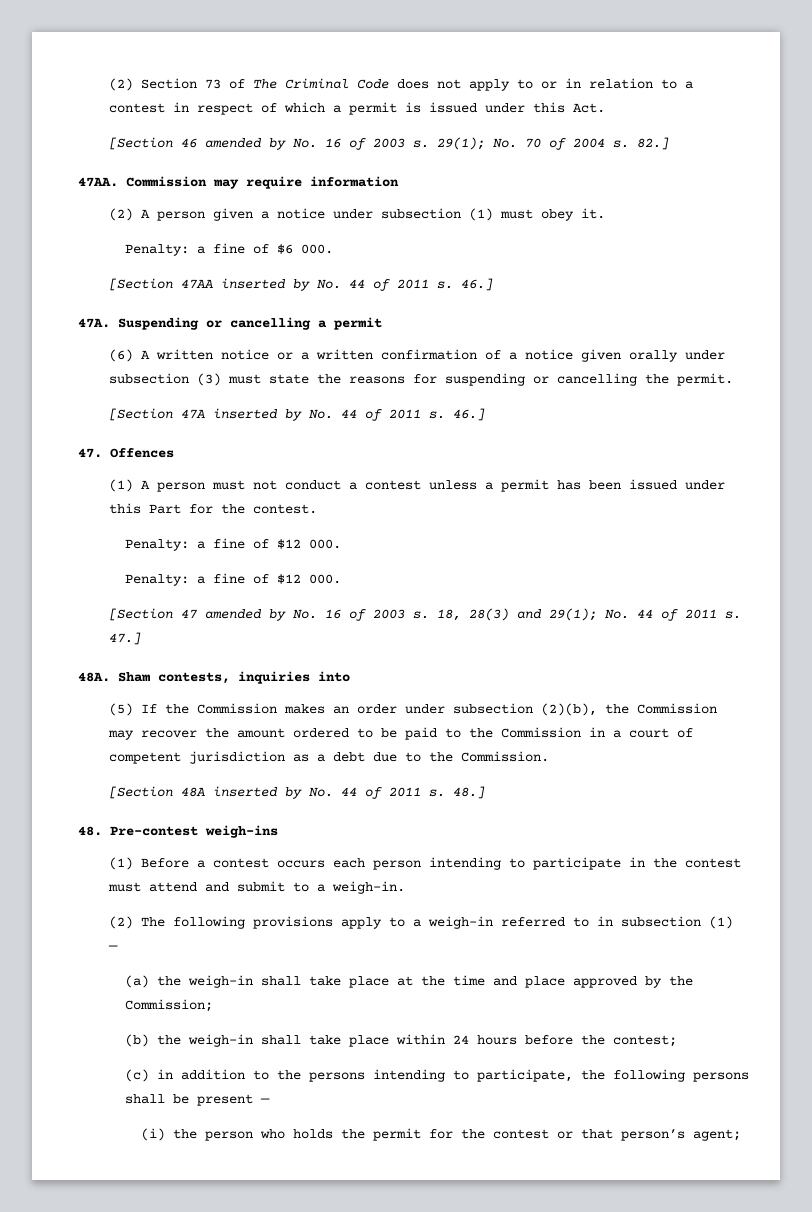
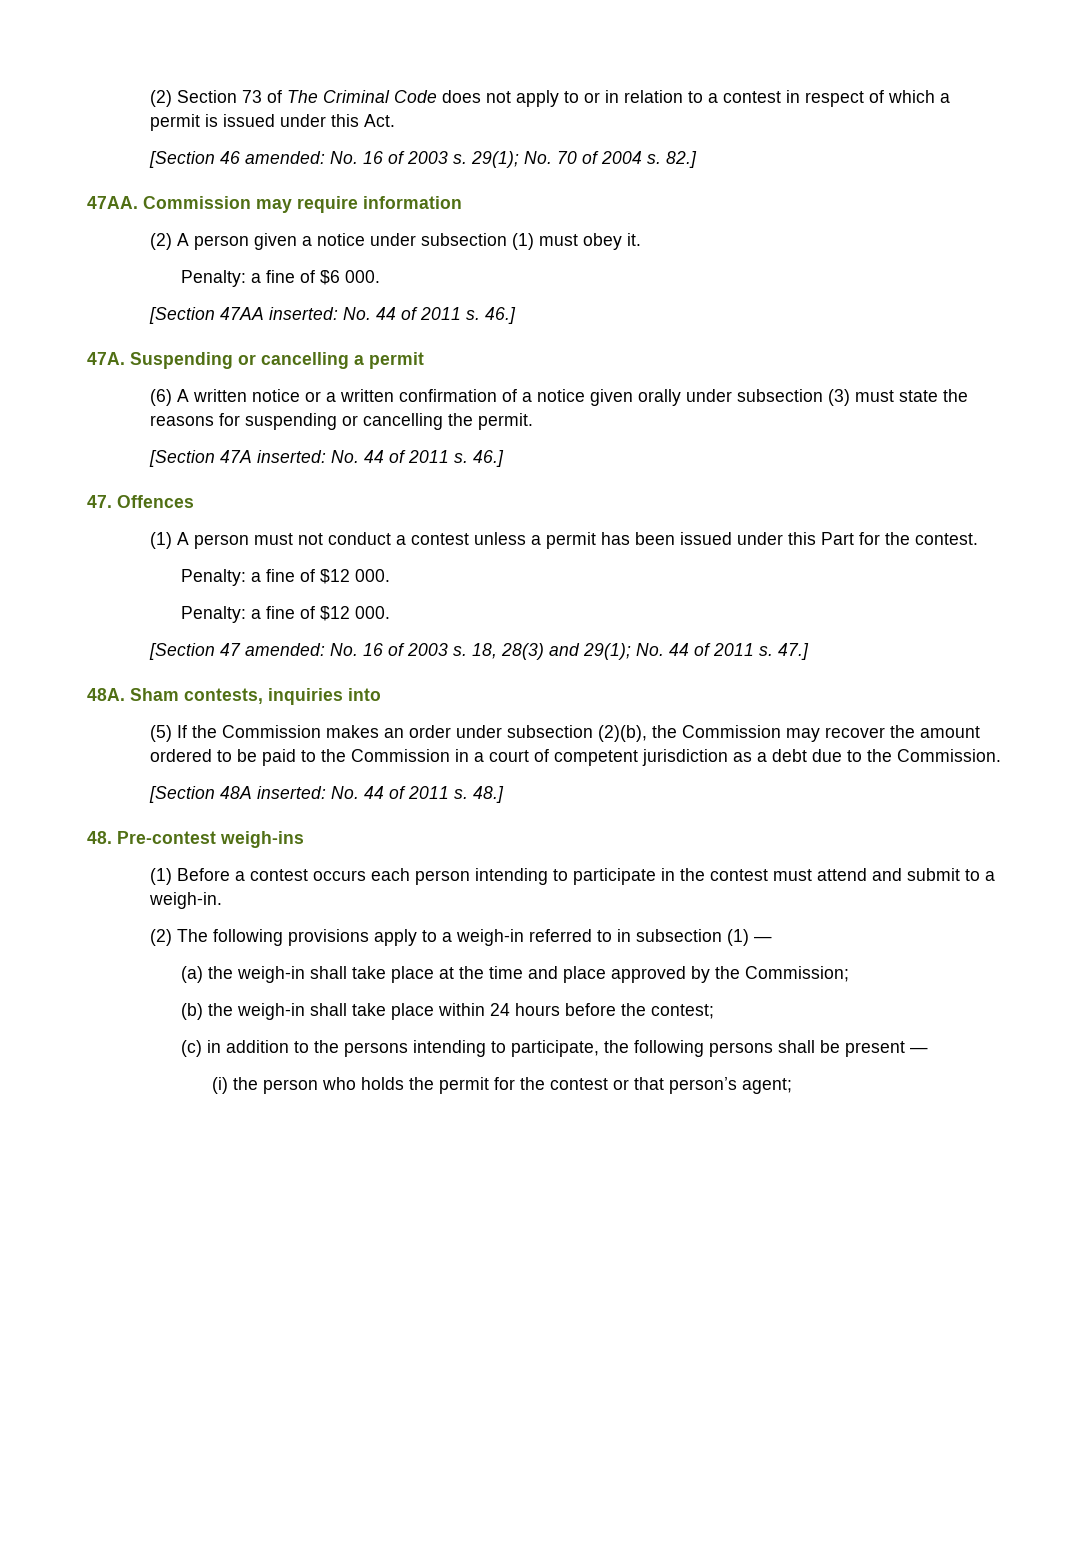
[205,138,287,150] amended by -> [244,151,325,164] amended:
[221,278,311,291] inserted by -> [268,307,338,320] inserted:
[213,408,303,421] inserted by -> [256,450,326,463] inserted:
[205,609,287,621] amended by -> [244,643,325,656] amended:
[213,786,303,799] inserted by -> [256,786,326,799] inserted:

